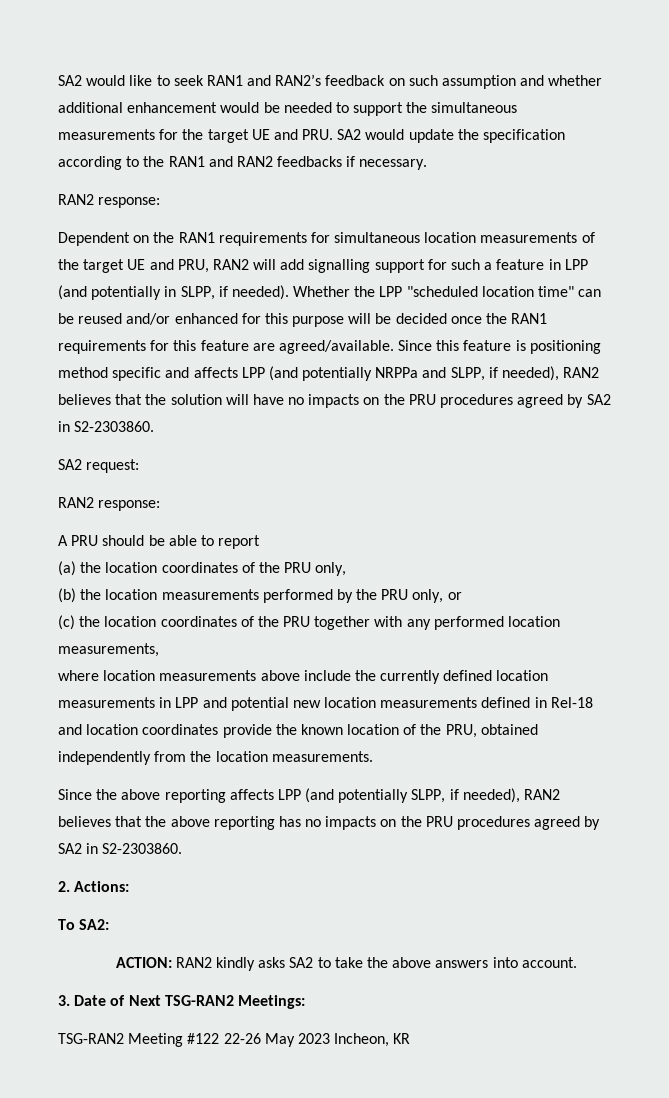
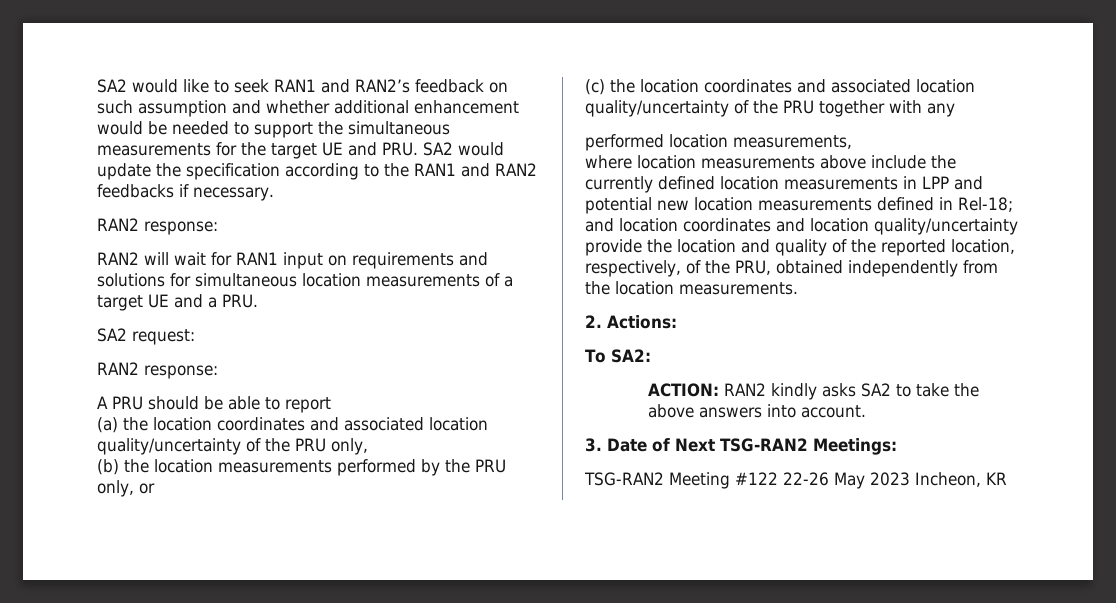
[58,232,307,246] Dependent on the RAN1 requirements -> [97,252,488,269] [97,273,165,287] RAN2 will wait for RAN1 input on requirements and solutions
[58,259,588,273] [58,285,602,300] [58,313,548,327] [58,340,601,354] [58,366,600,381] [58,394,611,408] [58,421,155,432] the target UE and PRU, RAN2 will add signalling support for such a feature in LPP (and potentially in SLPP, if needed). Whether the LPP "scheduled location time" can be reused and/or enhanced for this purpose will be decided once the RAN1 requirements for this feature are agreed/available. Since this feature is positioning method specific and affects LPP (and potentially NRPPa and SLPP, if needed), RAN2 believes that the solution will have no impacts on the PRU procedures agreed by SA2 in S2-2303860. -> [504,276,513,287] [97,294,258,311] a target UE and a PRU.
(238, 567) none -> [310,417,488,431] [97,438,241,455] and associated location quality/uncertainty
(237, 621) none -> [797,79,975,93] [585,100,729,117] and associated location quality/uncertainty
(431, 624) none -> (955, 110) //
[550,697,593,708] Rel-18 -> [958,197,1013,212] Rel-18;
[222,724,400,738] provide the known location -> [776,218,1018,235] [585,239,1015,256] [585,260,681,277] and location quality/uncertainty provide the location and quality of the reported location, respectively,
[58,788,561,803] [58,816,601,830] [58,843,183,854] // Since the above reporting affects LPP (and potentially SLPP, if needed), RAN2 believes that the above reporting has no impacts on the PRU procedures agreed by SA2 in S2-2303860. -> (798, 288) none

